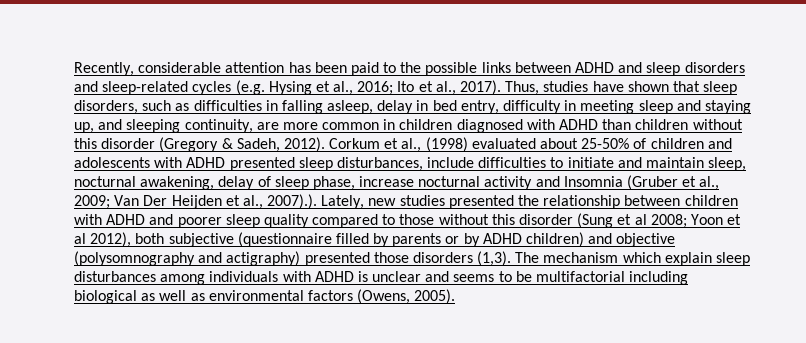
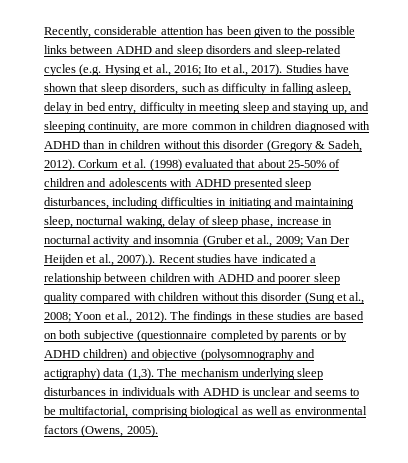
[350,62,379,76] paid -> [253,27,282,38] given
[505,81,589,95] Thus, studies -> [285,64,322,73] Studies
[193,100,262,111] difficulties -> [222,83,268,95] difficulty
(632, 124) none -> [107,141,118,149] in
[401,138,422,152] al., -> [134,159,147,168] al.
(536, 143) none -> [236,159,256,168] that
[427,157,705,168] include difficulties to initiate and maintain -> [112,197,355,209] including difficulties in initiating and maintaining
[140,176,215,190] awakening, -> [125,216,165,228] waking,
(415, 181) none -> [322,217,332,225] in
[563,176,623,187] Insomnia -> [154,236,200,244] insomnia
[321,195,540,209] Lately, new studies presented the -> [158,254,316,263] Recent studies have indicated a
[382,214,435,225] to those -> [133,292,200,301] with children
[634,214,647,225] al -> [349,292,365,304] al.,
[74,232,132,247] al 2012), -> [117,311,365,323] [44,333,57,339] al., 2012). The findings in these studies are based on
[335,233,369,244] filled -> [210,330,264,342] completed
[304,252,473,266] presented those disorders -> [103,368,125,377] data
[622,252,712,266] which explain -> [241,368,295,380] underlying
[160,274,206,285] among -> [109,388,120,396] in
[536,271,689,285] multifactorial including -> [59,406,188,418] multifactorial, comprising

